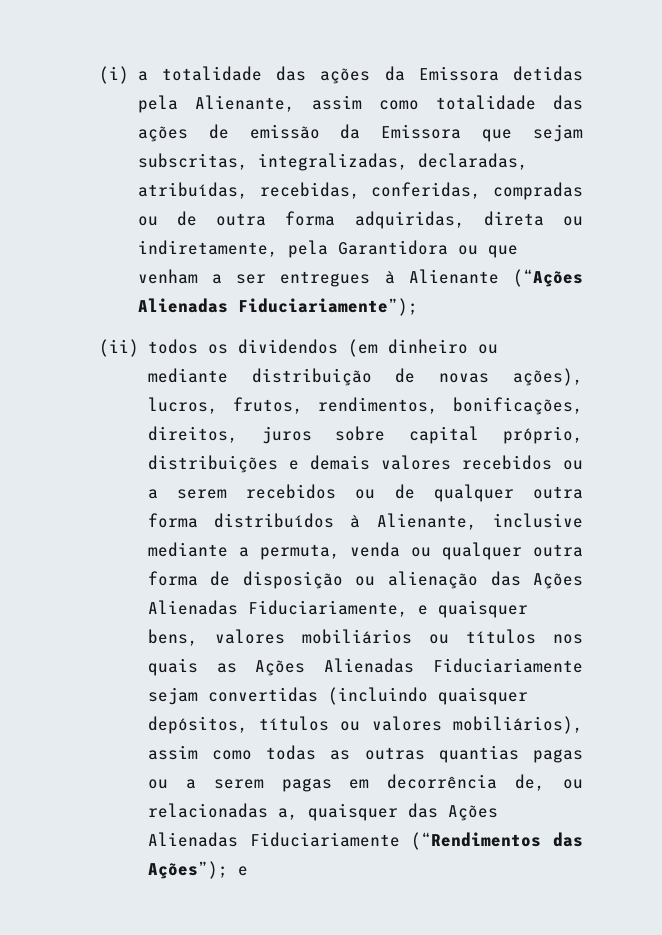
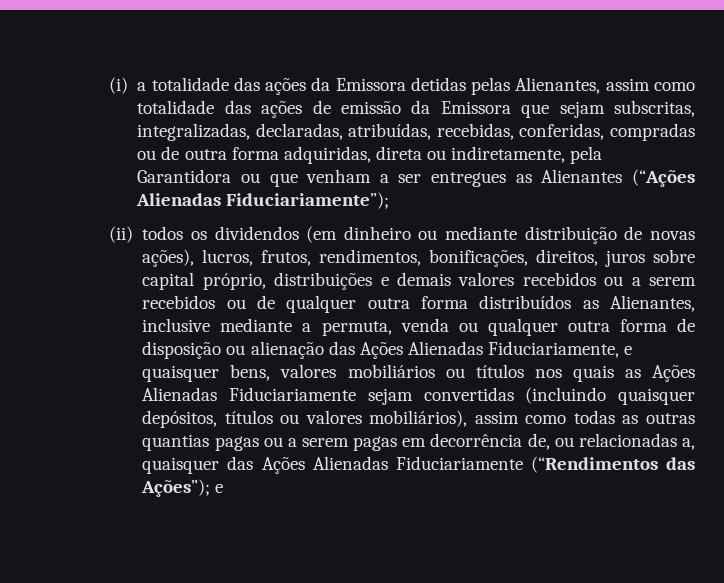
[137,95,295,113] pela Alienante, -> [471,77,601,95] pelas Alienantes,
[384,269,499,284] à Alienante -> [515,169,623,183] as Alienantes
[350,513,477,530] à Alienante, -> [582,295,695,312] as Alienantes,

